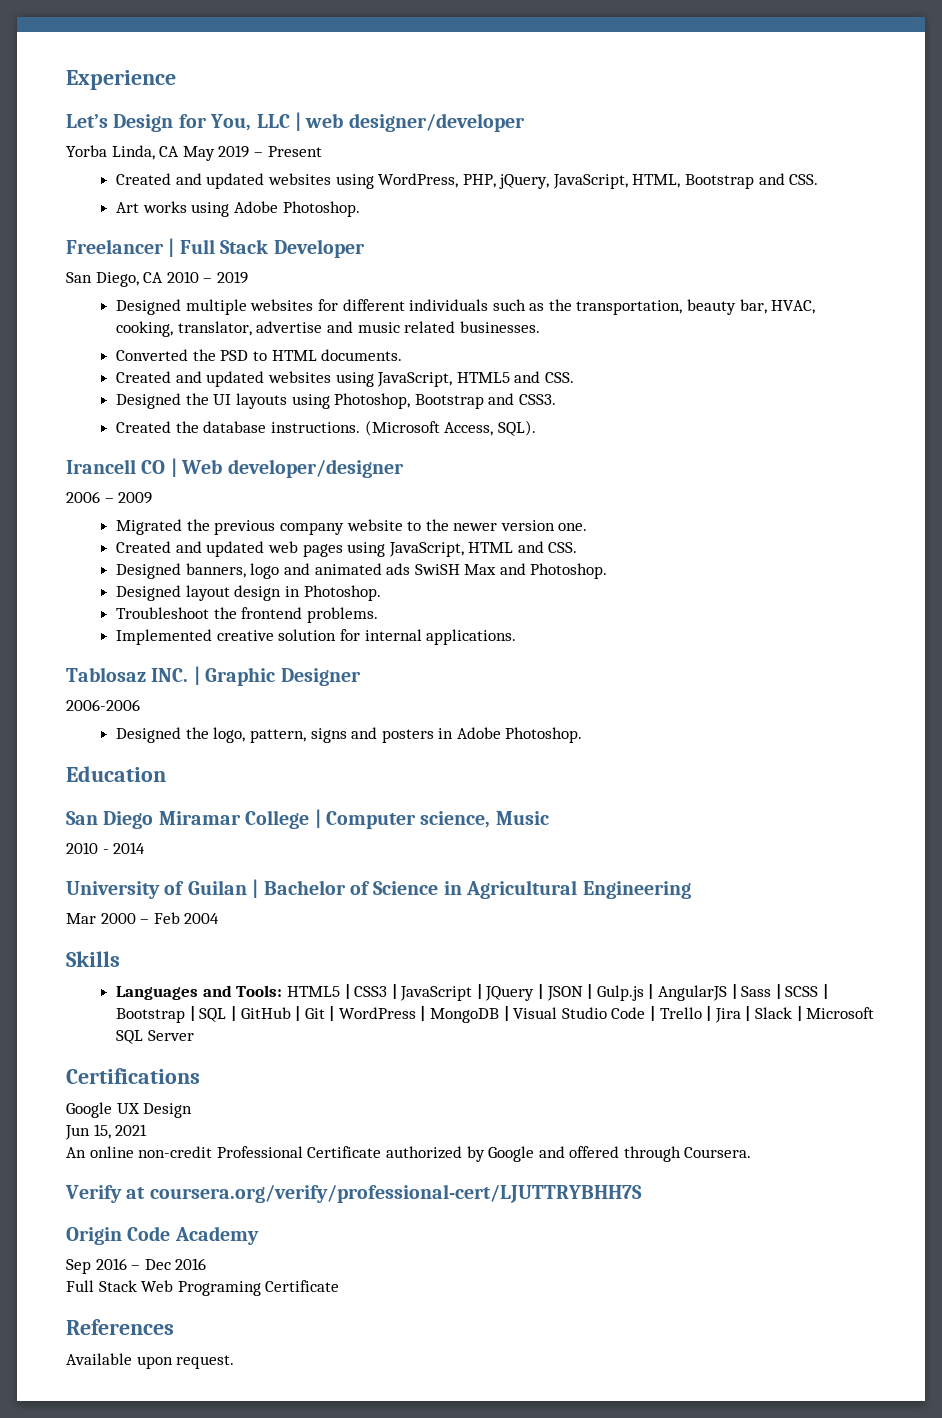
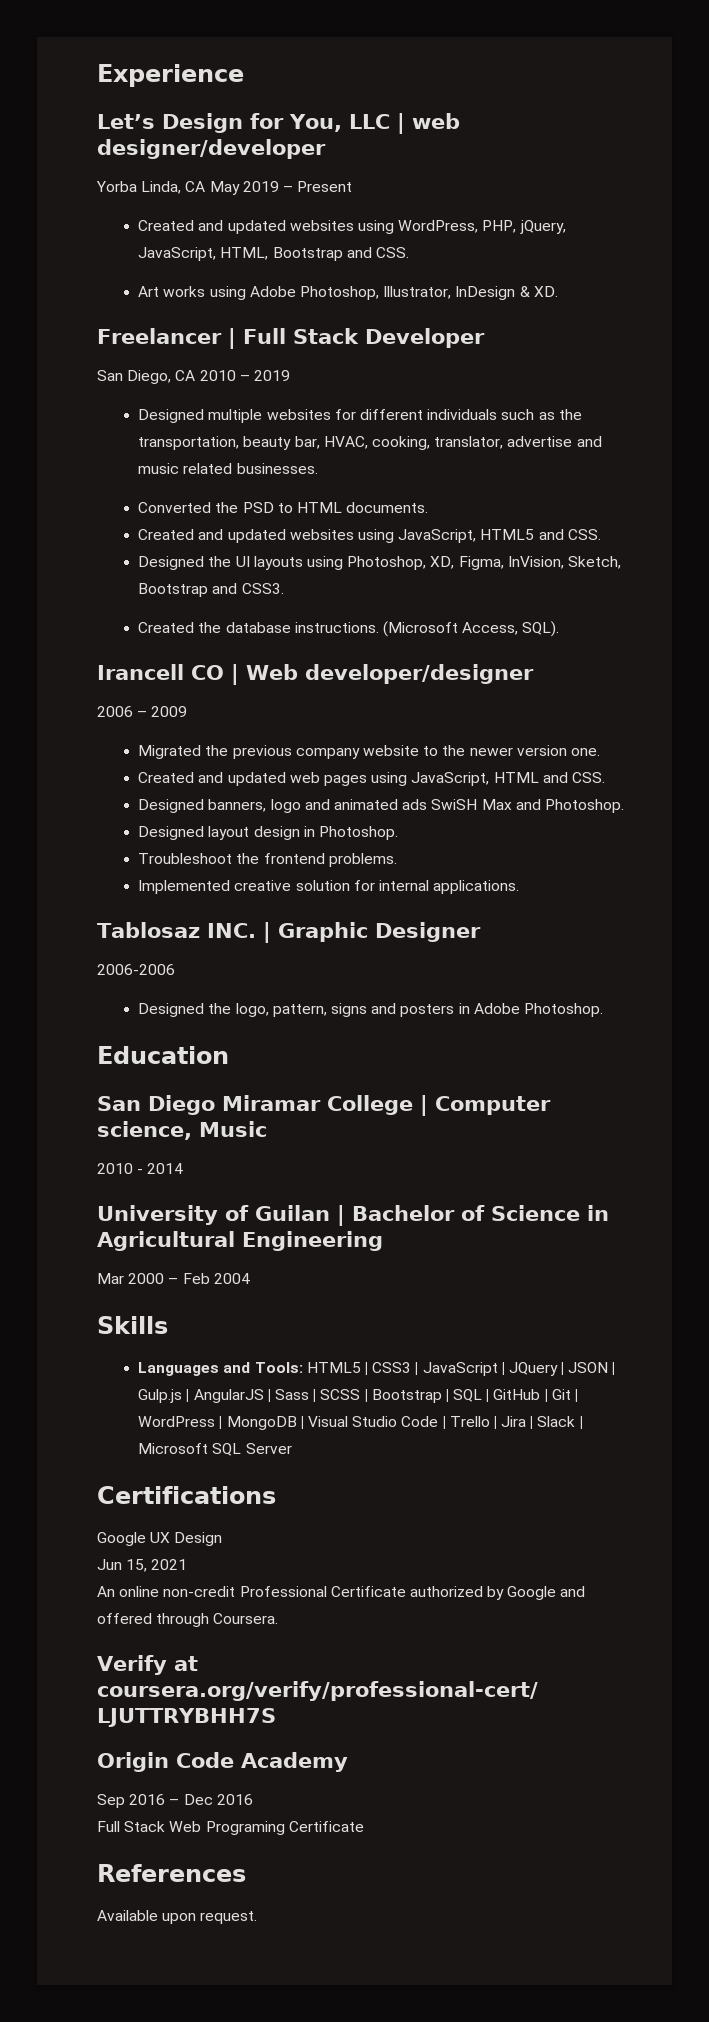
[282,201,360,217] Photoshop. -> [299,286,558,300] Photoshop, Illustrator, InDesign & XD.
(411, 401) none -> [430,556,621,570] XD, Figma, InVision, Sketch,

